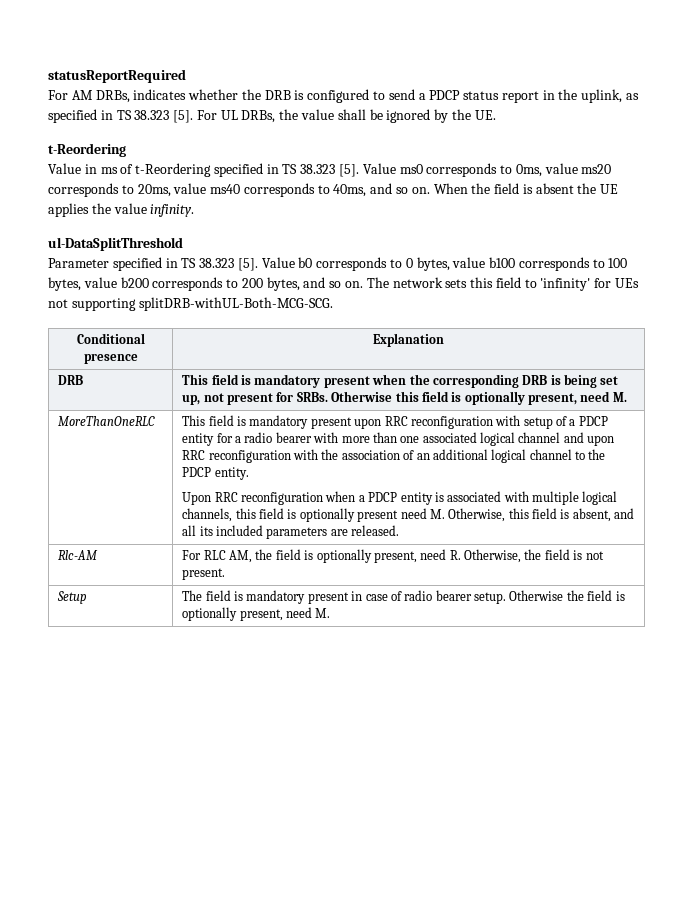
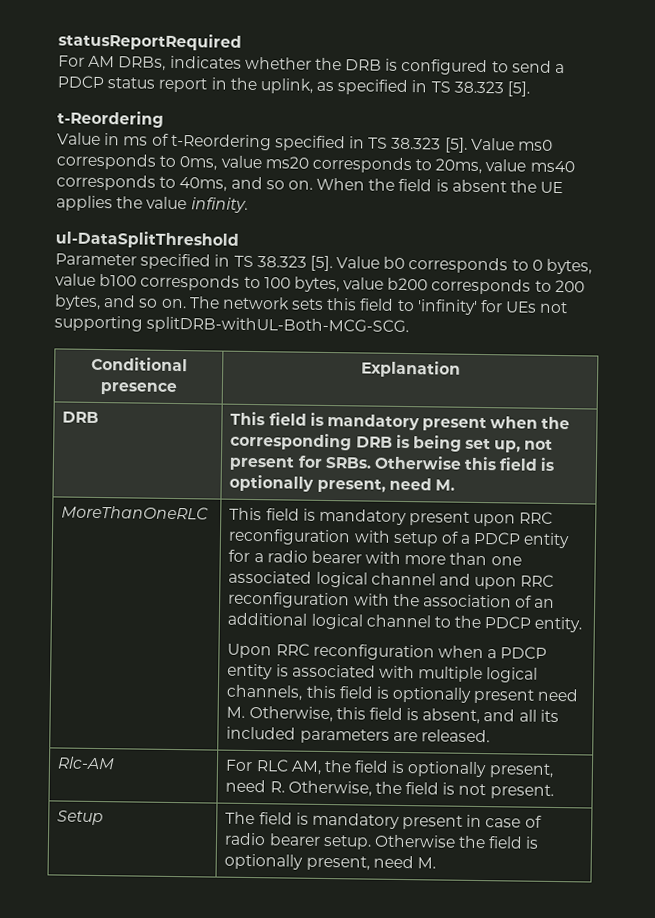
[196,109,496,123] For UL DRBs, the value shall be ignored by the UE. -> (531, 89) none

